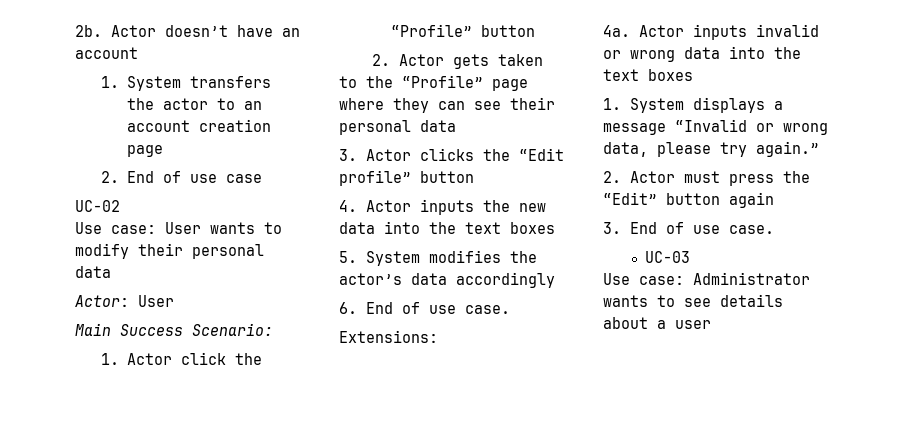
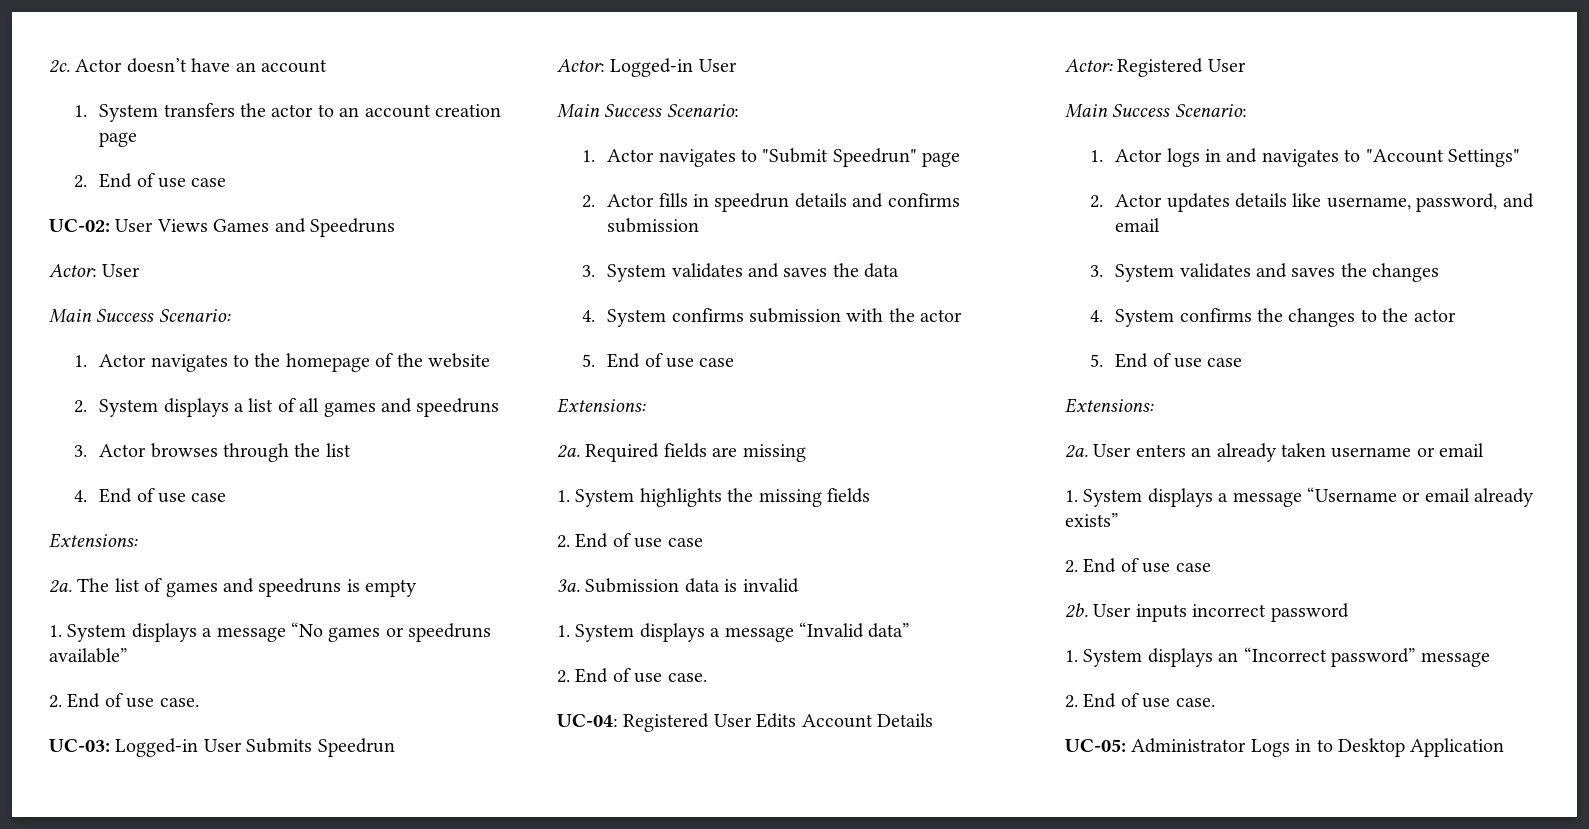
[75,25,102,37] 2b. -> [49,60,70,73] 2c.
[75,200,120,212] [75,222,282,234] [75,243,264,259] [75,266,111,278] UC-02 // Use case: User wants to modify their personal data -> [49,218,395,237] UC-02: User Views Games and Speedruns
[181,352,263,365] [391,24,536,37] [372,54,544,69] [339,75,528,91] [339,97,555,113] [339,120,456,135] [339,148,564,161] [339,170,474,186] [339,199,546,215] [339,221,555,234] [339,250,537,266] [339,272,555,288] [339,302,510,314] [339,330,438,343] [603,24,819,40] [603,46,801,62] [603,69,693,81] click the “Profile” button // 2. Actor gets taken to the “Profile” page where they can see their personal data // 3. Actor clicks the “Edit profile” button // 4. Actor inputs the new data into the text boxes // 5. System modifies the actor’s data accordingly // 6. End of use case. // Extensions: // 4a. Actor inputs invalid or wrong data into the text boxes -> [150,353,490,372] [74,398,500,417] [74,443,351,462] [74,488,227,503] [49,533,138,548] [49,578,418,597] [49,622,492,642] [49,648,128,663] [49,693,199,708] [49,738,395,757] [557,58,737,77] [557,104,739,118] [582,148,961,167] [582,193,960,212] [607,218,700,233] [582,263,900,282] [582,308,963,327] [582,353,735,368] [557,398,646,413] [557,443,806,462] [557,488,870,507] [557,533,703,548] [557,578,799,593] navigates to the homepage of the website // 2. System displays a list of all games and speedruns // 3. Actor browses through the list // 4. End of use case // Extensions: // 2a. The list of games and speedruns is empty // 1. System displays a message “No games or speedruns available” // 2. End of use case. // UC-03: Logged-in User Submits Speedrun // Actor: Logged-in User // Main Success Scenario: // 1. Actor navigates to "Submit Speedrun" page // 2. Actor fills in speedrun details and confirms submission // 3. System validates and saves the data // 4. System confirms submission with the actor // 5. End of use case // Extensions: // 2a. Required fields are missing // 1. System highlights the missing fields // 2. End of use case // 3a. Submission data is invalid
[756,123,828,135] [603,141,819,157] [603,171,810,186] [603,192,774,208] [603,222,774,234] [645,251,691,263] [603,272,810,285] [603,294,783,307] [603,317,711,329] or wrong data, please try again.” // 2. Actor must press the “Edit” button again // 3. End of use case. // UC-03 // Use case: Administrator wants to see details about a user -> [868,623,911,638] [557,668,707,683] [557,713,933,732] [1065,58,1246,77] [1065,104,1247,118] [1090,148,1520,167] [1090,193,1534,212] [1115,218,1161,232] [1090,263,1440,282] [1090,308,1456,327] [1090,353,1243,368] [1065,398,1154,413] [1065,443,1485,462] [1065,487,1535,507] [1065,513,1119,527] [1065,558,1211,573] [1065,603,1349,622] [1065,647,1491,667] [1065,693,1215,708] [1065,738,1505,757] data” // 2. End of use case. // UC-04: Registered User Edits Account Details // Actor: Registered User // Main Success Scenario: // 1. Actor logs in and navigates to "Account Settings" // 2. Actor updates details like username, password, and email // 3. System validates and saves the changes // 4. System confirms the changes to the actor // 5. End of use case // Extensions: // 2a. User enters an already taken username or email // 1. System displays a message “Username or email already exists” // 2. End of use case // 2b. User inputs incorrect password // 1. System displays an “Incorrect password” message // 2. End of use case. // UC-05: Administrator Logs in to Desktop Application

